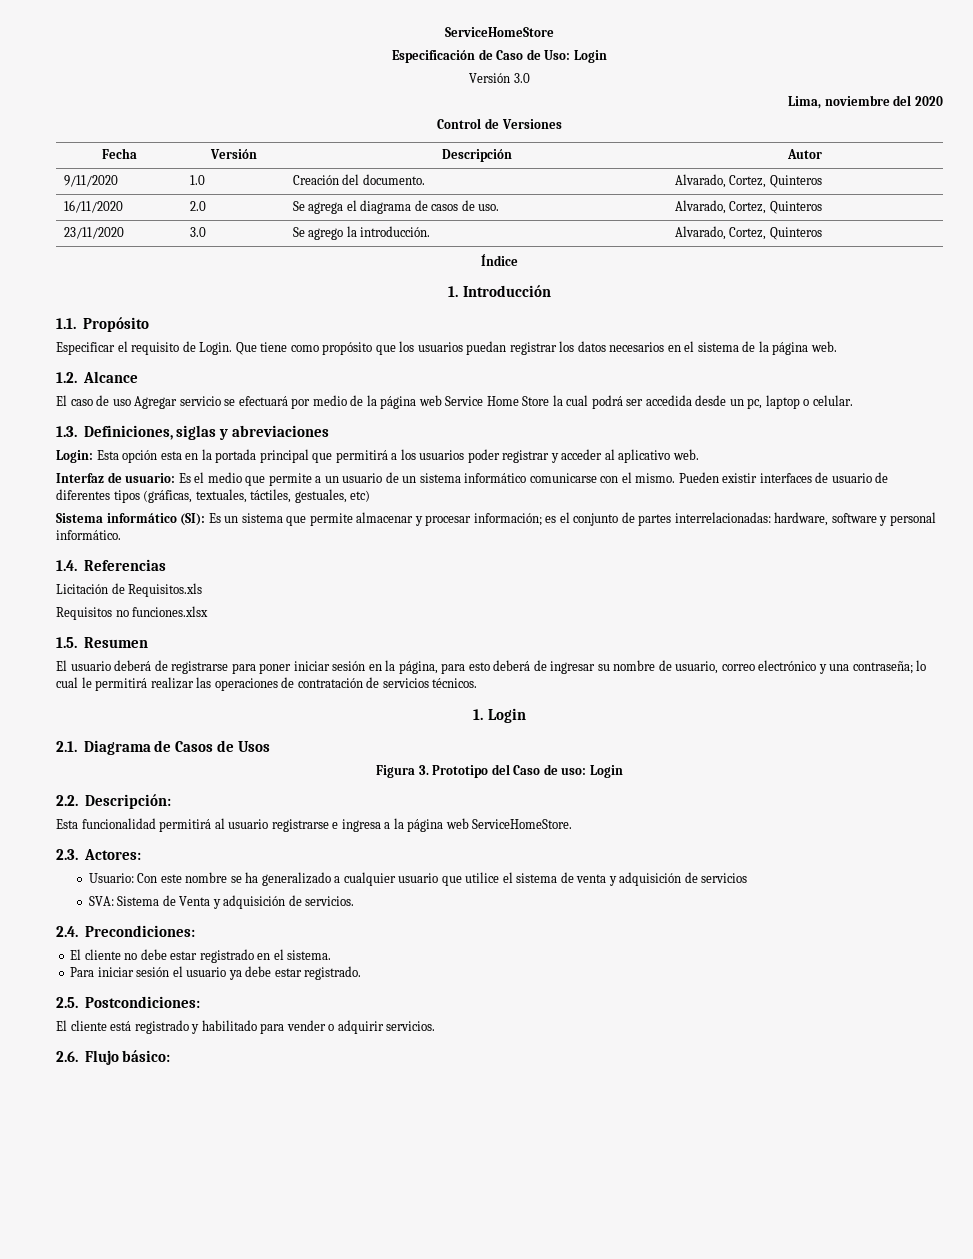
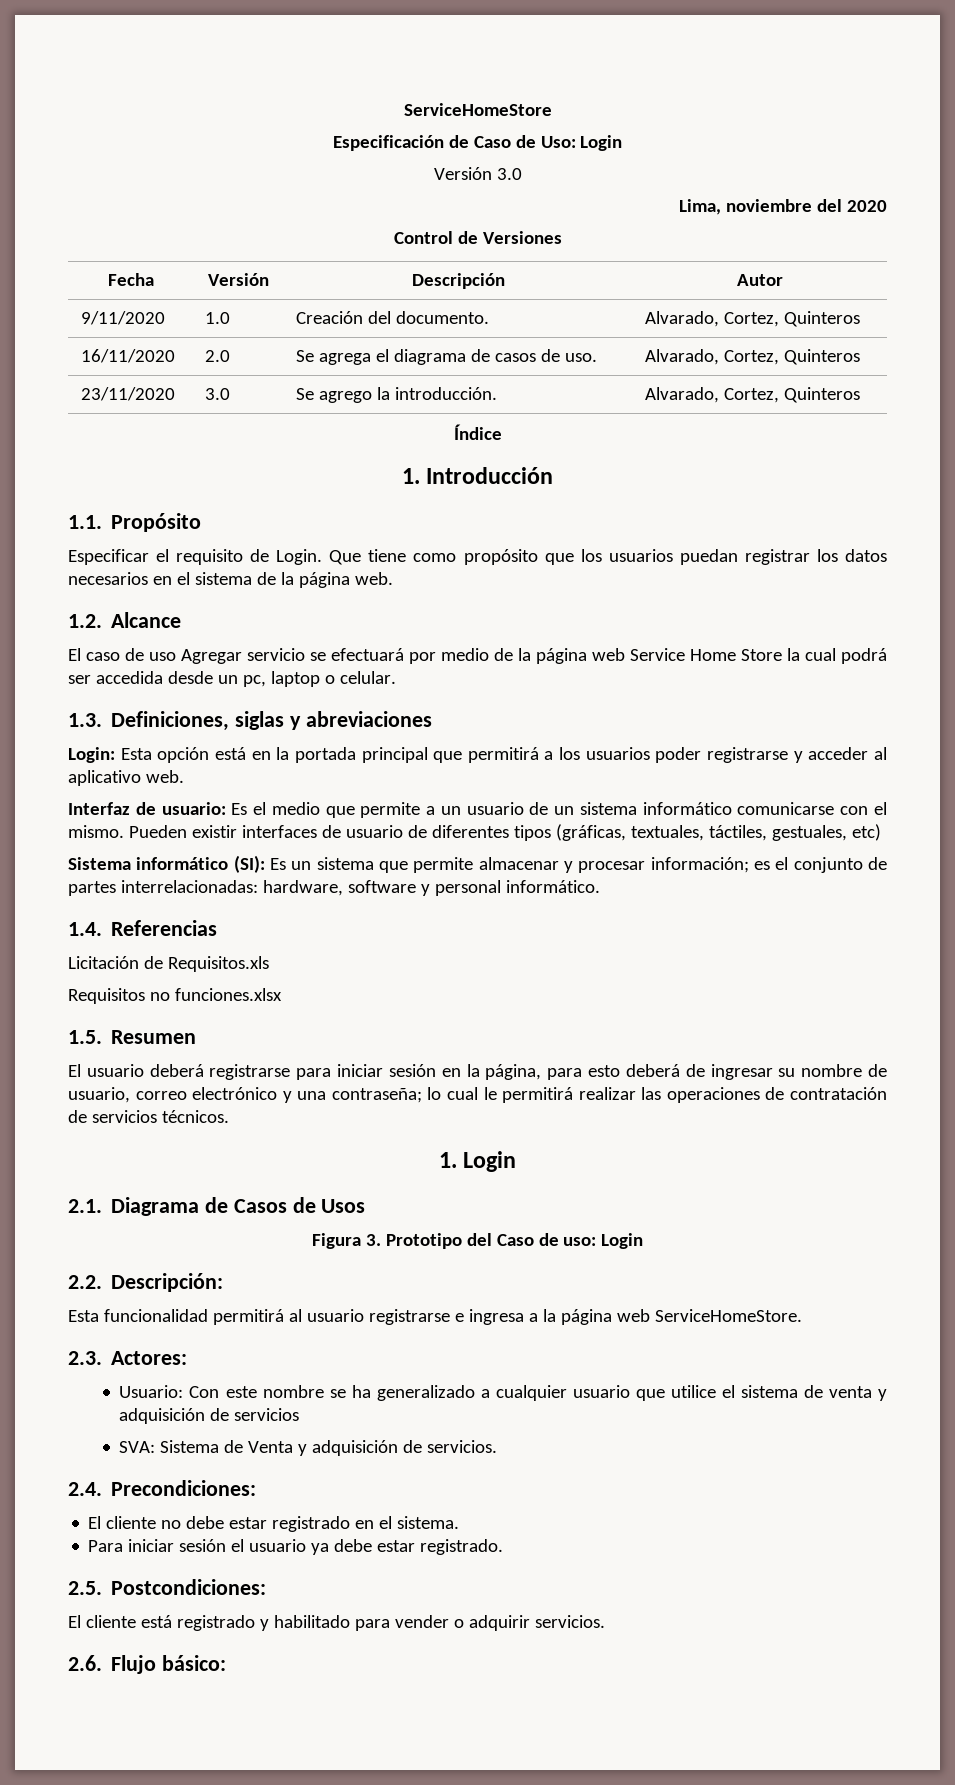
[160,451,182,460] esta -> [214,747,246,760] está
[502,450,550,463] registrar -> [707,747,789,763] registrarse
[154,660,168,671] de -> (204, 1070) none
[259,663,292,674] poner -> (332, 1074) none

